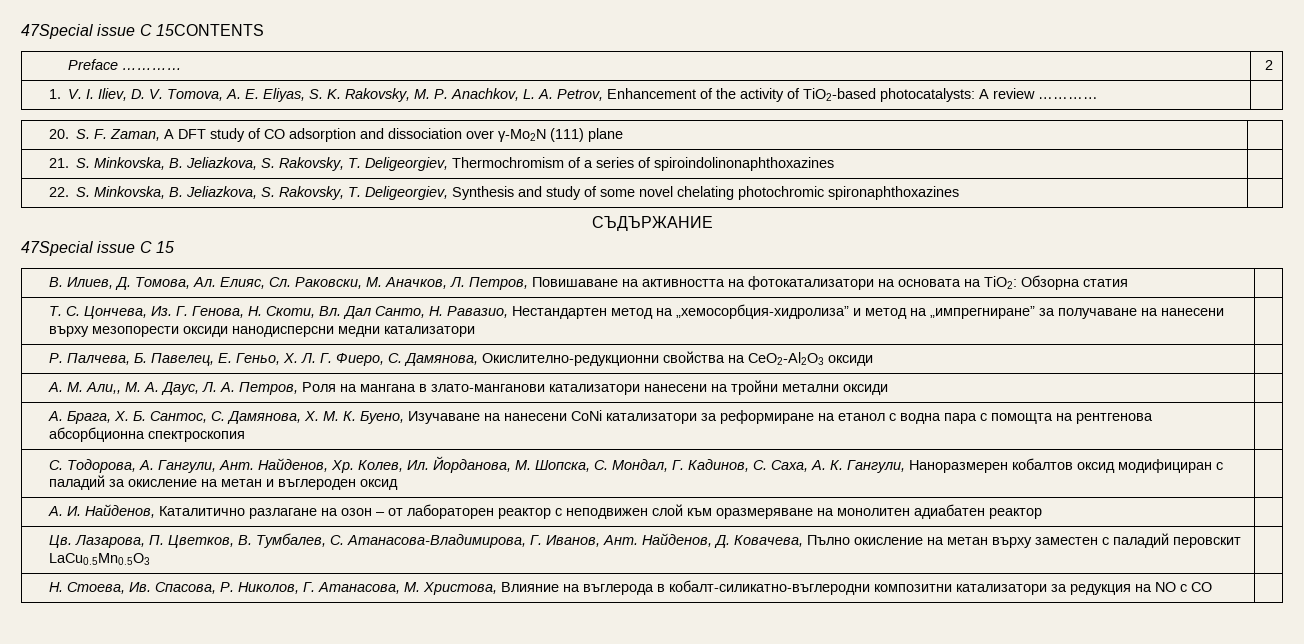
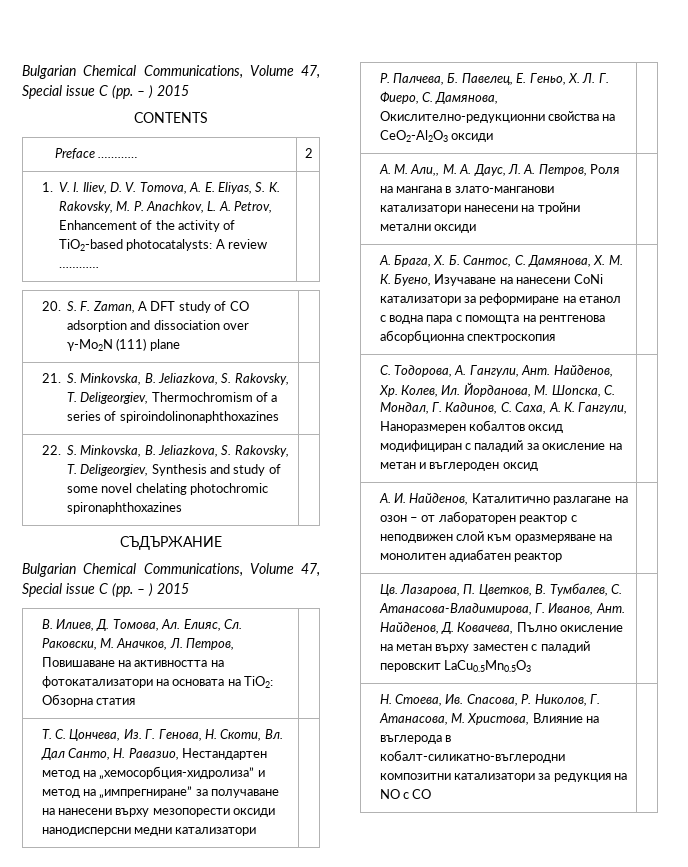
[21,24,264,39] 47Special issue C 15CONTENTS -> [22,65,320,79] [22,85,189,99] [134,112,208,123] Bulgarian Chemical Communications, Volume 47, Special issue C (pp. – ) 2015 // CONTENTS
[21,241,174,256] 47Special issue C 15 -> [22,563,320,577] [22,583,189,597] Bulgarian Chemical Communications, Volume 47, Special issue C (pp. – ) 2015

